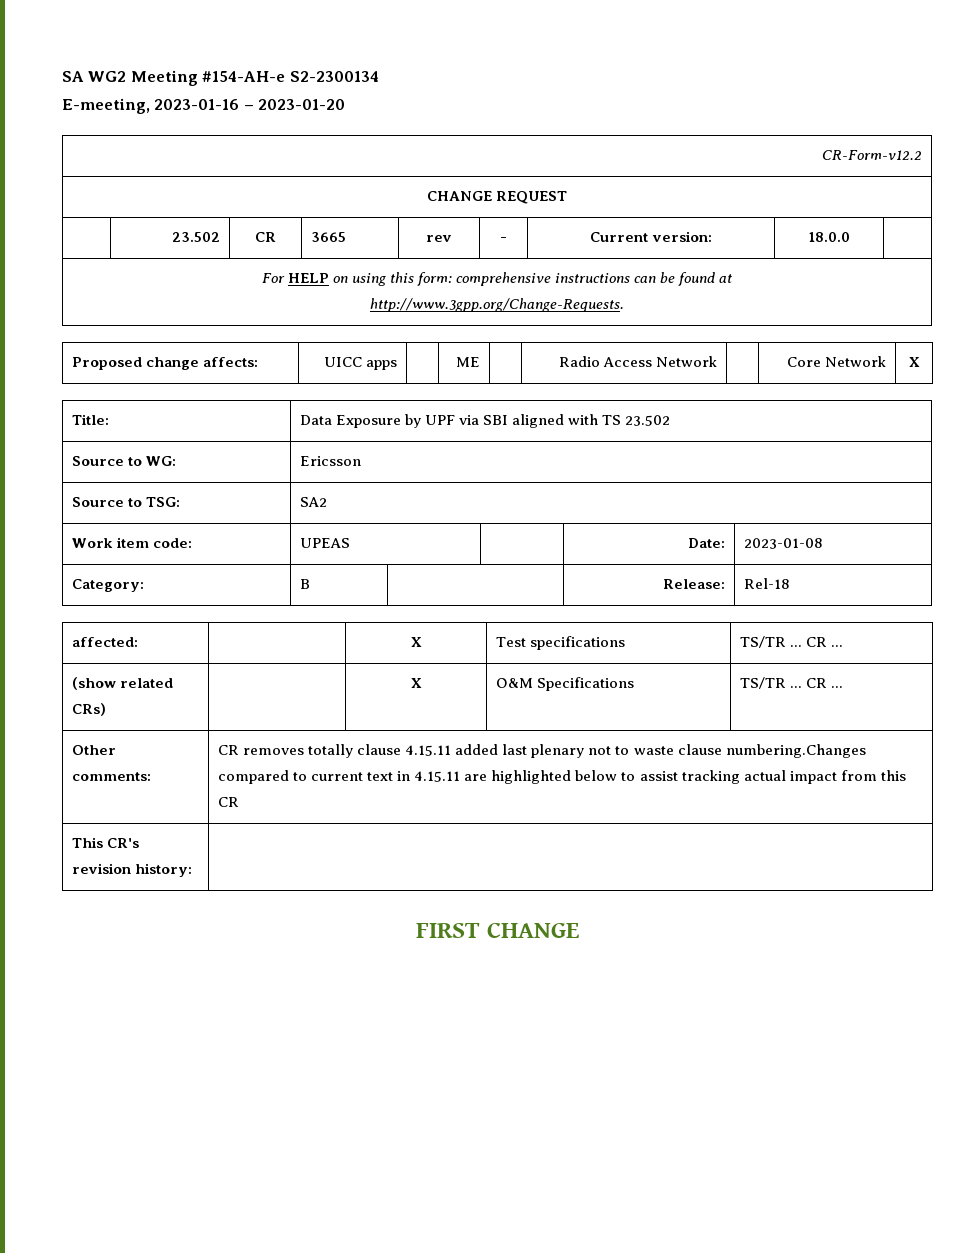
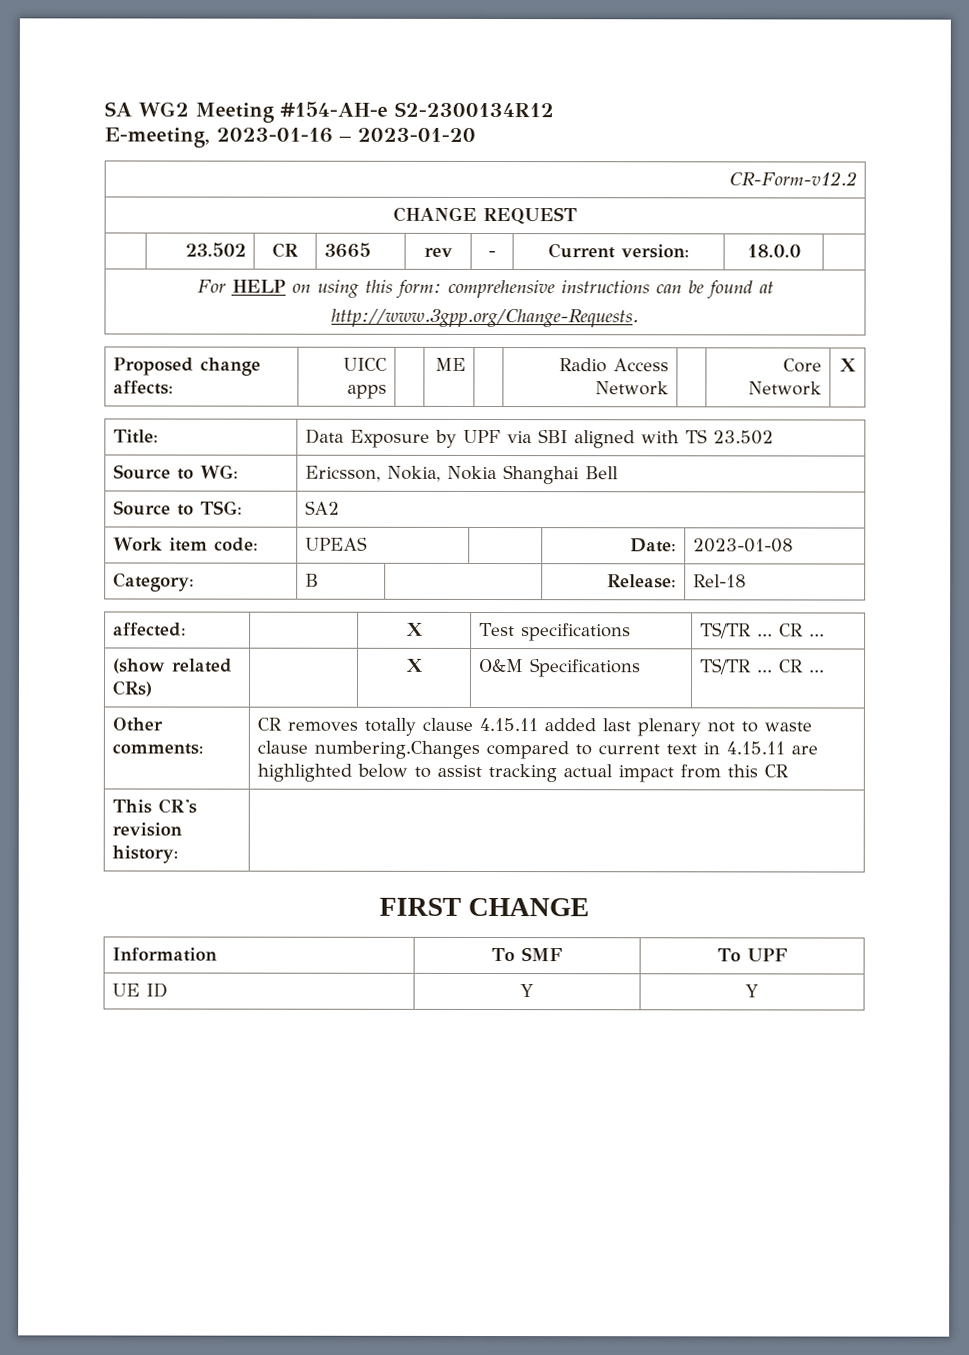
[289,71,379,82] S2-2300134 -> [394,101,554,118] S2-2300134R12
[299,456,361,466] Ericsson -> [305,465,620,485] Ericsson, Nokia, Nokia Shanghai Bell
(579, 930) none -> [112,947,218,962] [491,947,563,962] [716,948,788,962] [112,982,169,998] [520,984,534,998] [745,984,759,998] // Information | To SMF | To UPF // UE ID | Y | Y

